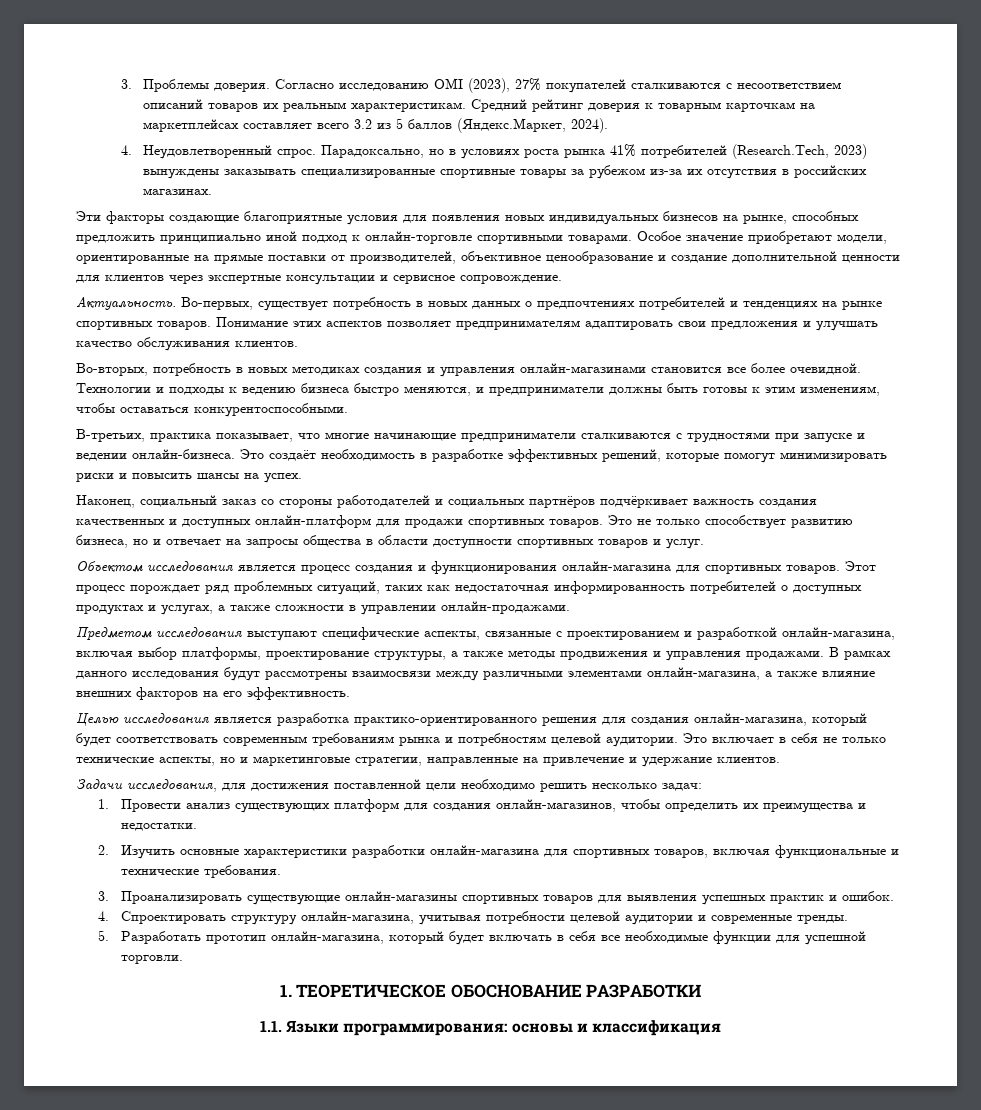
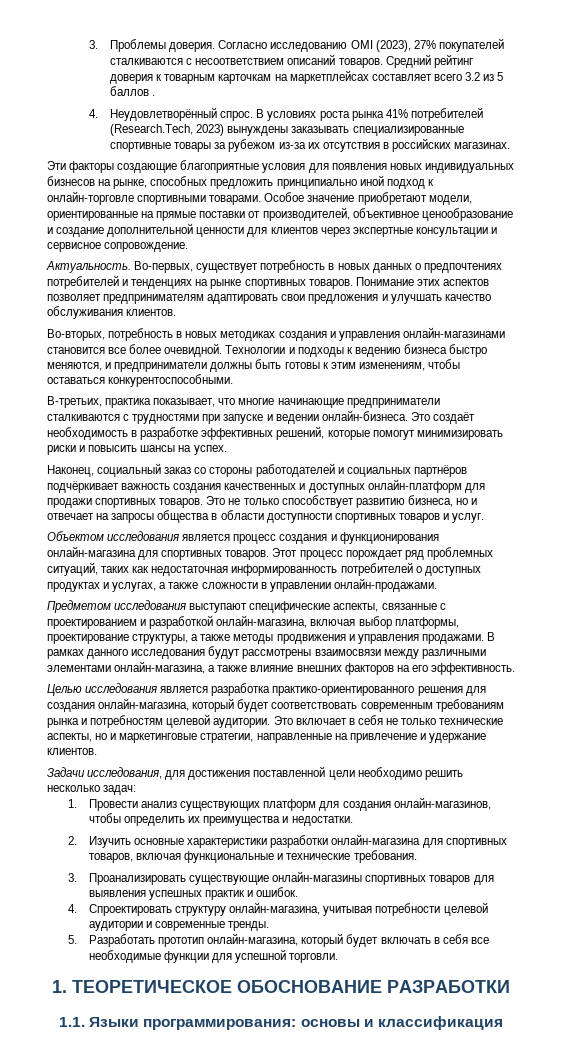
[207,102,466,112] товаров их реальным характеристикам. -> [338,58,383,68] товаров.
[456,118,608,133] [120,145,456,159] (Яндекс.Маркет, 2024). // 4. Неудовлетворенный спрос. Парадоксально, но в -> [152,95,156,96] [89,107,265,121] . // 4. Неудовлетворённый спрос. В

